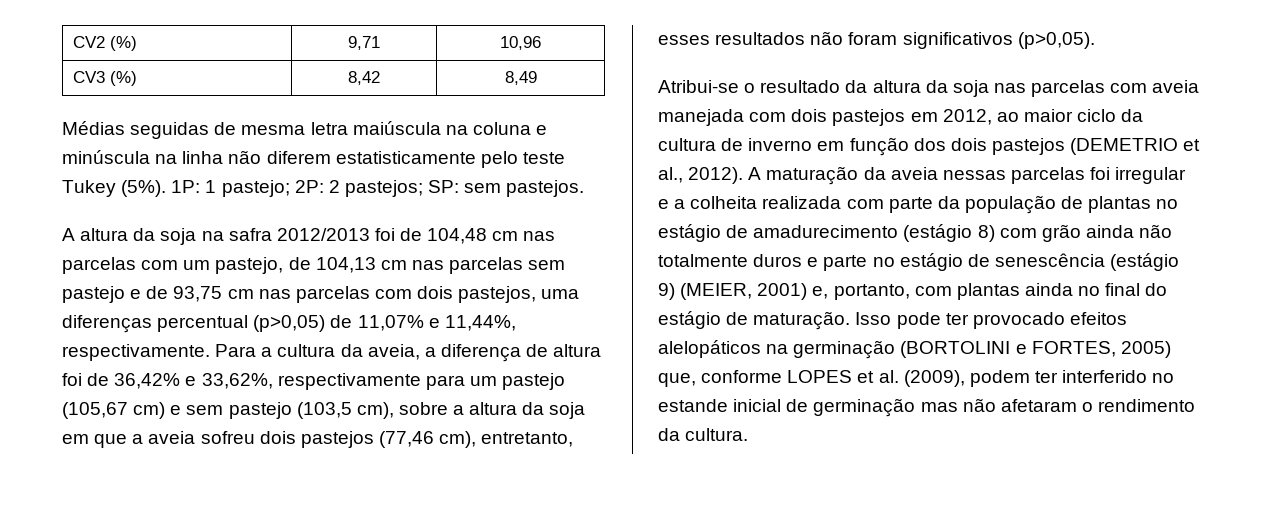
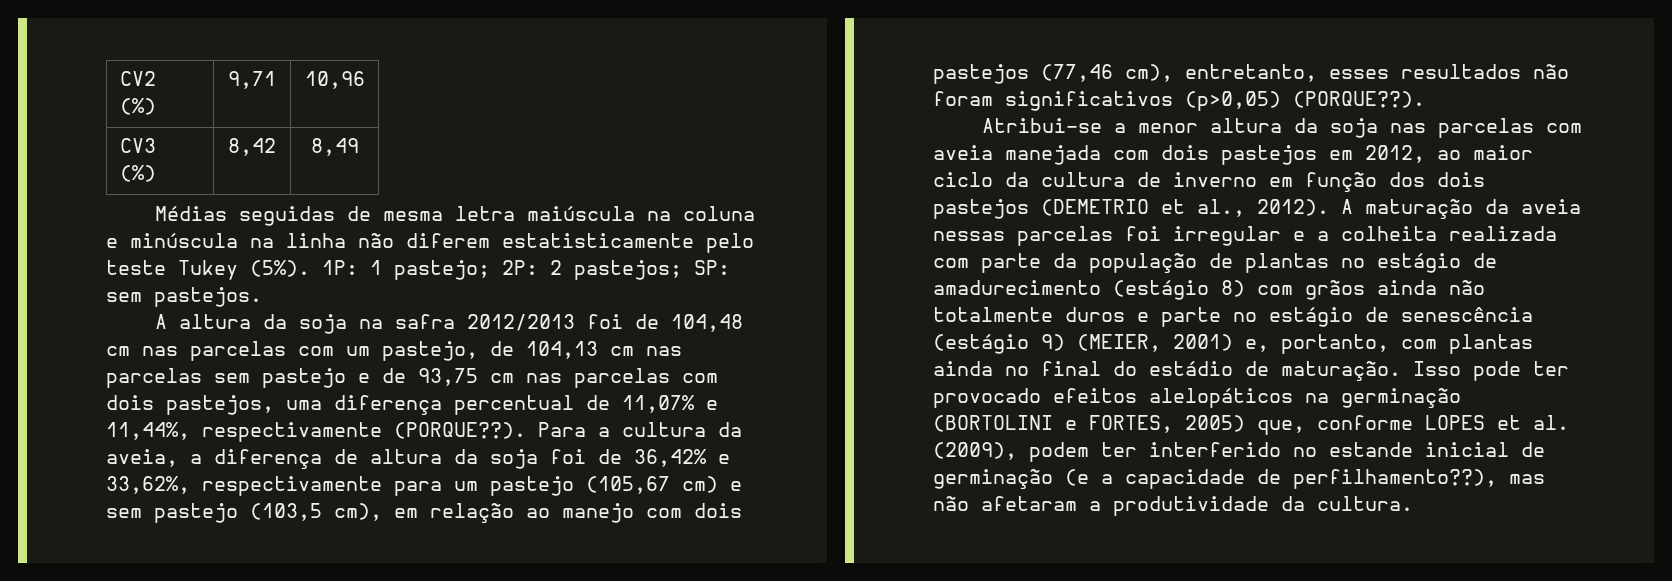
[62,315,326,333] diferenças percentual (p>0,05) -> [334,395,574,415] diferença percentual
[62,344,210,361] respectivamente. -> [202,422,526,442] respectivamente (PORQUE??).
(602, 350) none -> [454,449,538,469] da soja
[398,402,586,419] [62,431,255,448] sobre a altura da soja em que a aveia sofreu -> [394,503,682,523] em relação ao manejo com
[1017,32,1095,49] (p>0,05). -> [1185,91,1425,111] (p>0,05) (PORQUE??).
[744,80,868,93] o resultado da -> [1114,123,1199,133] a menor
[1041,224,1081,242] grão -> [1305,280,1365,300] grãos
[658,311,721,329] estágio -> [1149,361,1233,376] estádio
(916, 407) none -> [1065,469,1497,489] (e a capacidade de perfilhamento??),
[1081,399,1196,412] o rendimento -> [1089,496,1269,516] a produtividade

